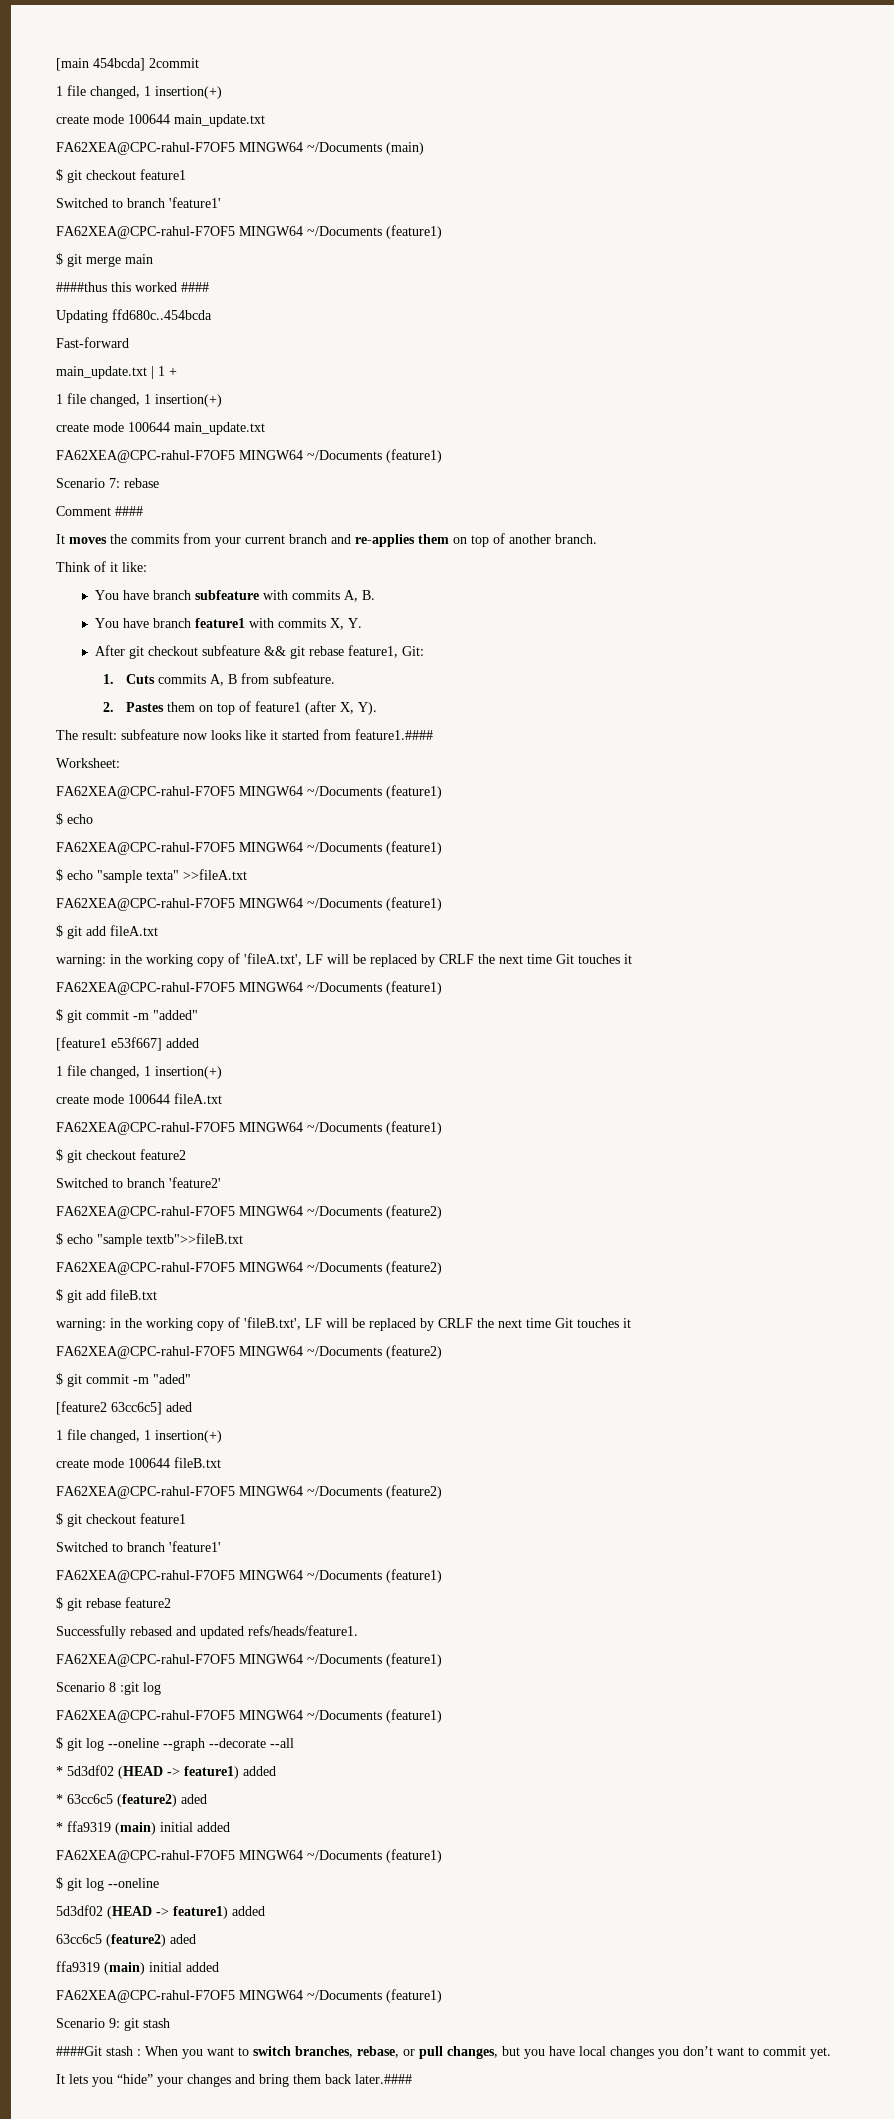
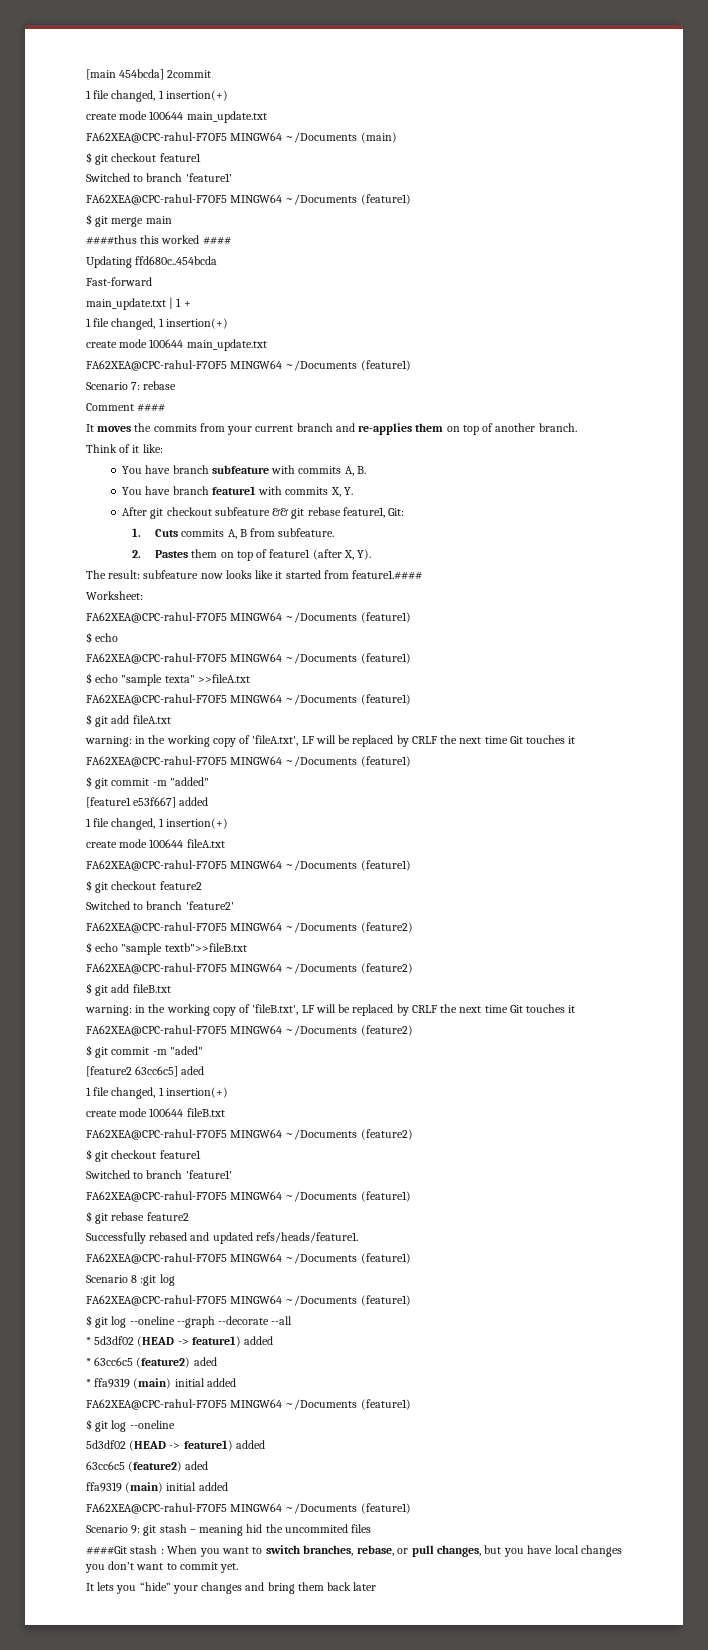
(170, 2023) none -> [189,1524,372,1536] – meaning hid the uncommited files
[355,2074,412,2084] later.#### -> [353,1582,377,1591] later

